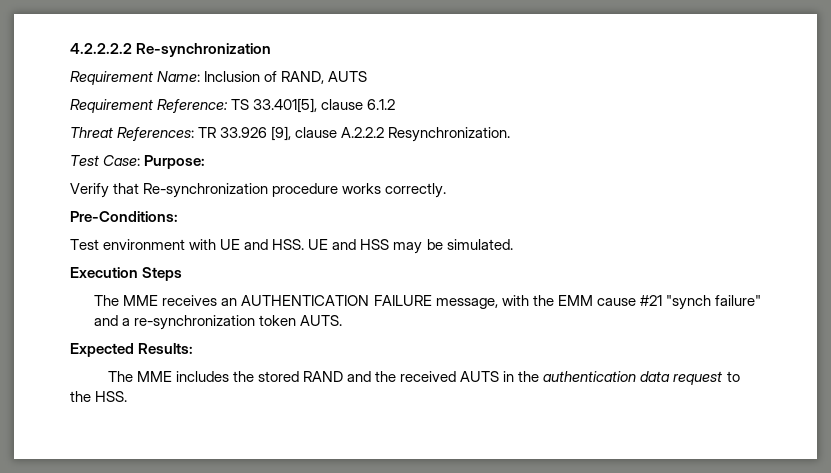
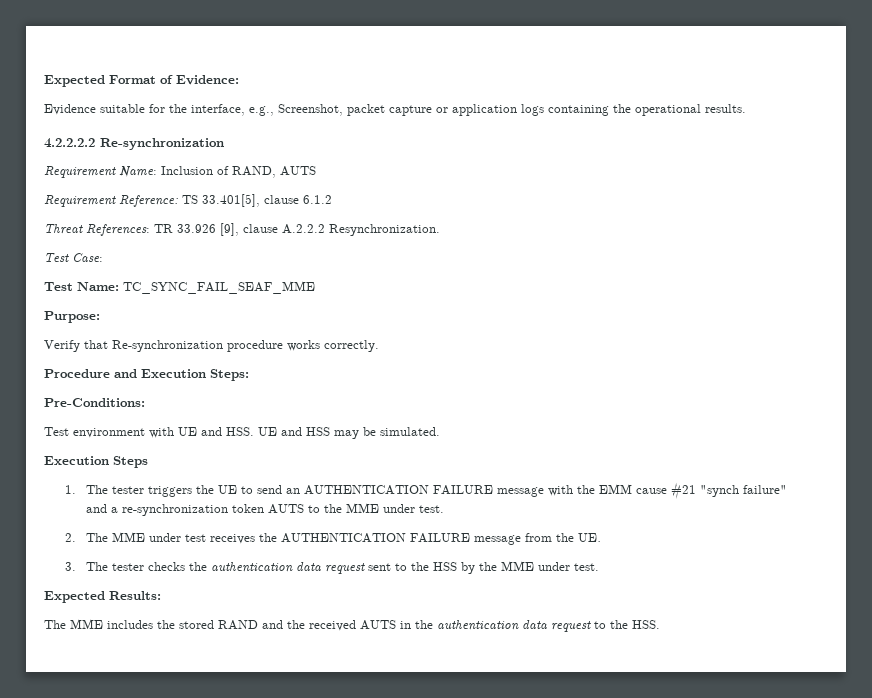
(70, 48) none -> [44,75,239,87] [44,104,746,116] Expected Format of Evidence: // Evidence suitable for the interface, e.g., Screenshot, packet capture or application logs containing the operational results. //
(141, 160) none -> [44,281,315,294] // Test Name: TC_SYNC_FAIL_SEAF_MME //
(447, 190) none -> [44,369,249,381] // Procedure and Execution Steps:
[94,295,218,306] The MME receives -> [65,485,283,497] 1. The tester triggers the UE to send
[435,298,498,309] message, -> [497,487,545,497] message
[300,315,343,326] AUTS. -> [268,503,445,514] [65,532,602,545] [65,561,600,574] AUTS to the MME under test. // 2. The MME under test receives the AUTHENTICATION FAILURE message from the UE. // 3. The tester checks the authentication data request sent to the HSS by the MME under test.

